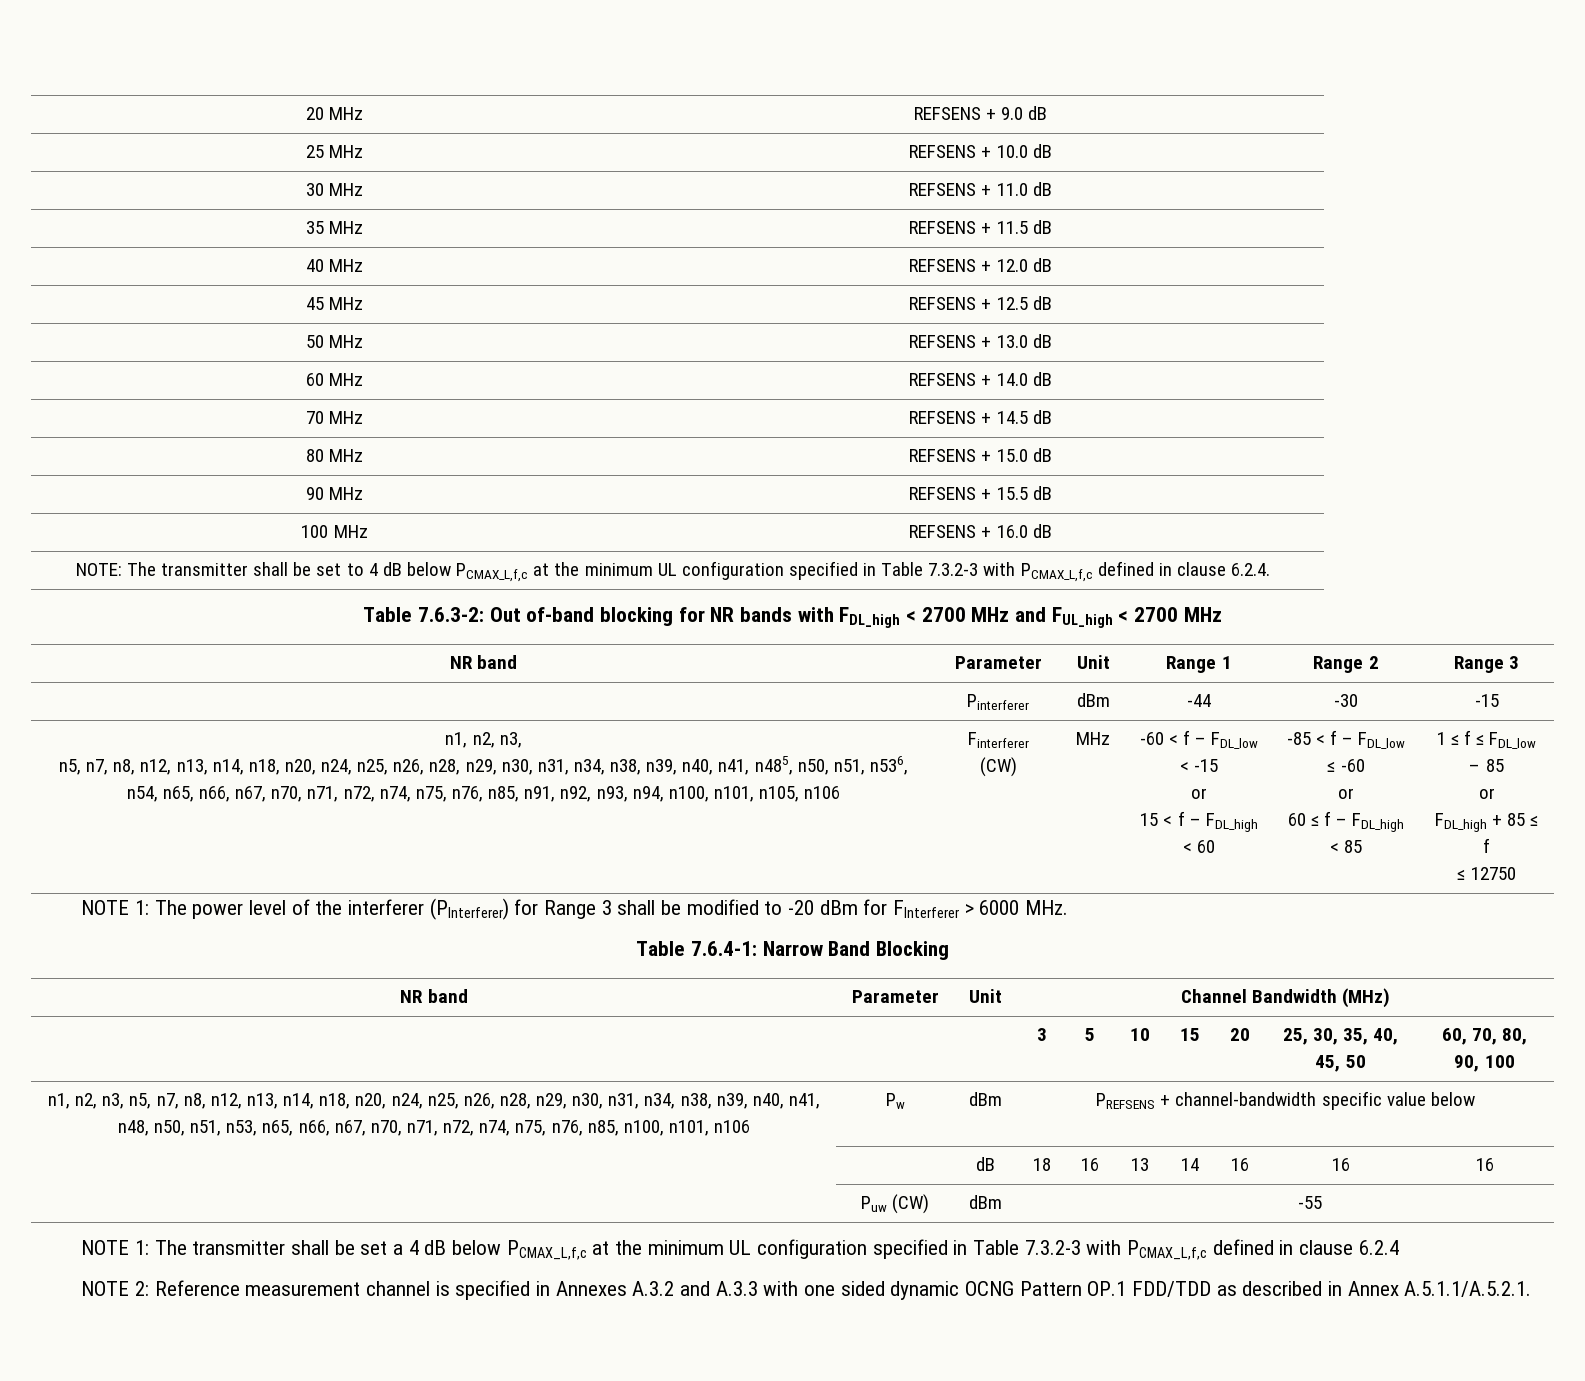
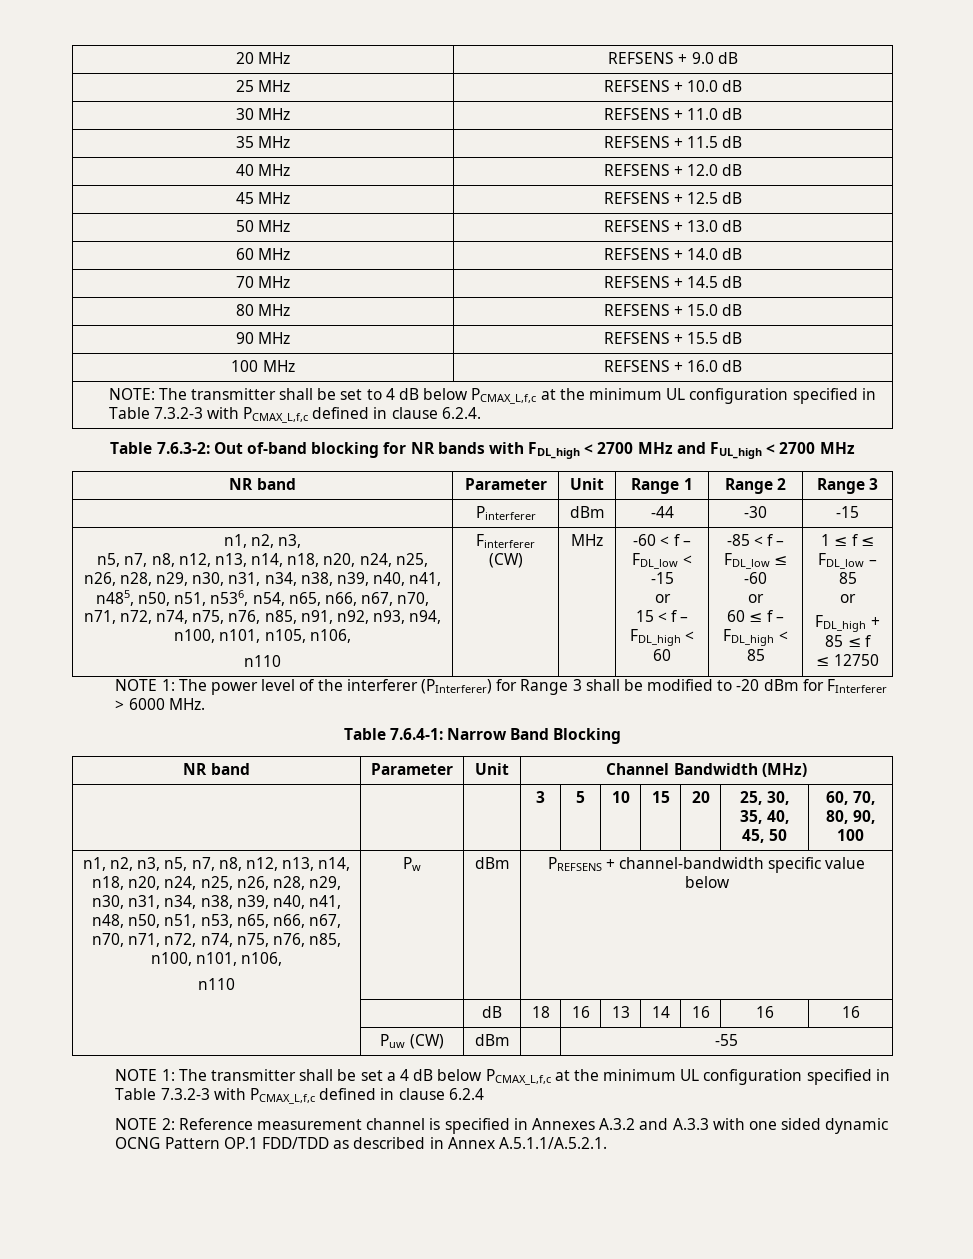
[804,786,841,799] n106 -> [309,629,351,643] [244,655,281,667] n106, // n110
[714,1120,751,1133] n106 -> [241,952,283,966] [198,978,235,990] n106, // n110

